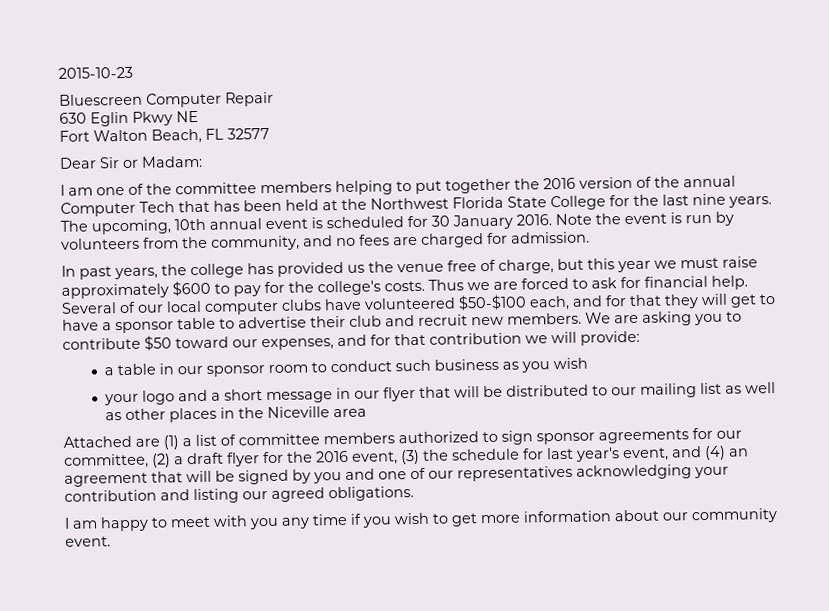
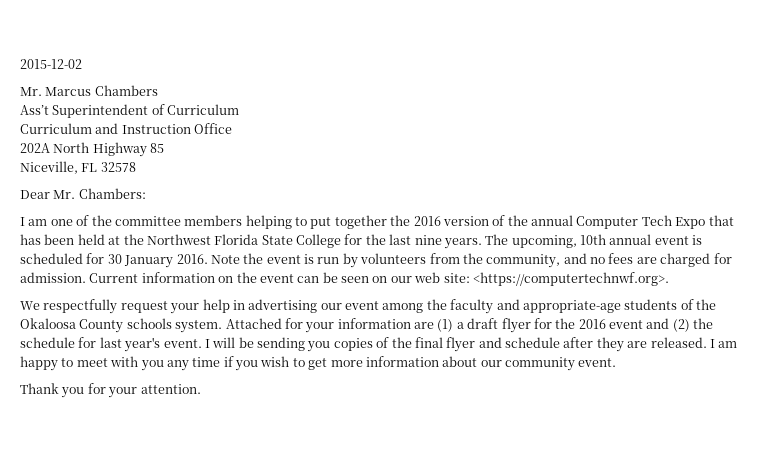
[58,66,133,79] [59,91,274,108] [59,110,199,127] [59,127,270,144] [59,155,203,169] 2015-10-23 // Bluescreen Computer Repair // 630 Eglin Pkwy NE // Fort Walton Beach, FL 32577 // Dear Sir or Madam: -> [20,59,82,69] [20,85,158,96] [20,104,240,118] [20,123,233,134] [20,142,165,157] [20,161,136,174] [20,188,146,199] 2015-12-02 // Mr. Marcus Chambers // Ass’t Superintendent of Curriculum // Curriculum and Instruction Office // 202A North Highway 85 // Niceville, FL 32578 // Dear Mr. Chambers:
(175, 207) none -> [675,217,706,229] Expo
[61,256,758,280] [61,275,748,299] [61,293,776,315] [62,311,742,334] [62,330,640,351] [103,357,588,377] [103,382,776,406] [104,406,367,423] [63,427,742,450] [64,453,171,469] // In past years, the college has provided us the venue free of charge, but this year we must raise approximately $600 to pay for the college's costs. Thus we are forced to ask for financial help. Several of our local computer clubs have volunteered $50-$100 each, and for that they will get to have a sponsor table to advertise their club and recruit new members. We are asking you to contribute $50 toward our expenses, and for that contribution we will provide: // a table in our sponsor room to conduct such business as you wish // your logo and a short message in our flyer that will be distributed to our mailing list as well as other places in the Niceville area // Attached are (1) a list of committee members authorized to sign sponsor agreements for our committee, (2) -> [89,272,669,286] [20,299,716,314] [20,318,454,333] Current information on the event can be seen on our web site: <https://computertechnwf.org>. // We respectfully request your help in advertising our event among the faculty and appropriate-age students of the Okaloosa County schools system. Attached for your information are (1)
[352,449,420,465] event, (3) -> [609,318,690,332] event and (2)
[622,445,749,462] [64,464,729,487] [64,486,414,504] event, and (4) an agreement that will be signed by you and one of our representatives acknowledging your contribution and listing our agreed obligations. // -> [163,337,707,352] event. I will be sending you copies of the final flyer and schedule after they are released.
(111, 541) none -> [20,383,201,398] // Thank you for your attention.

